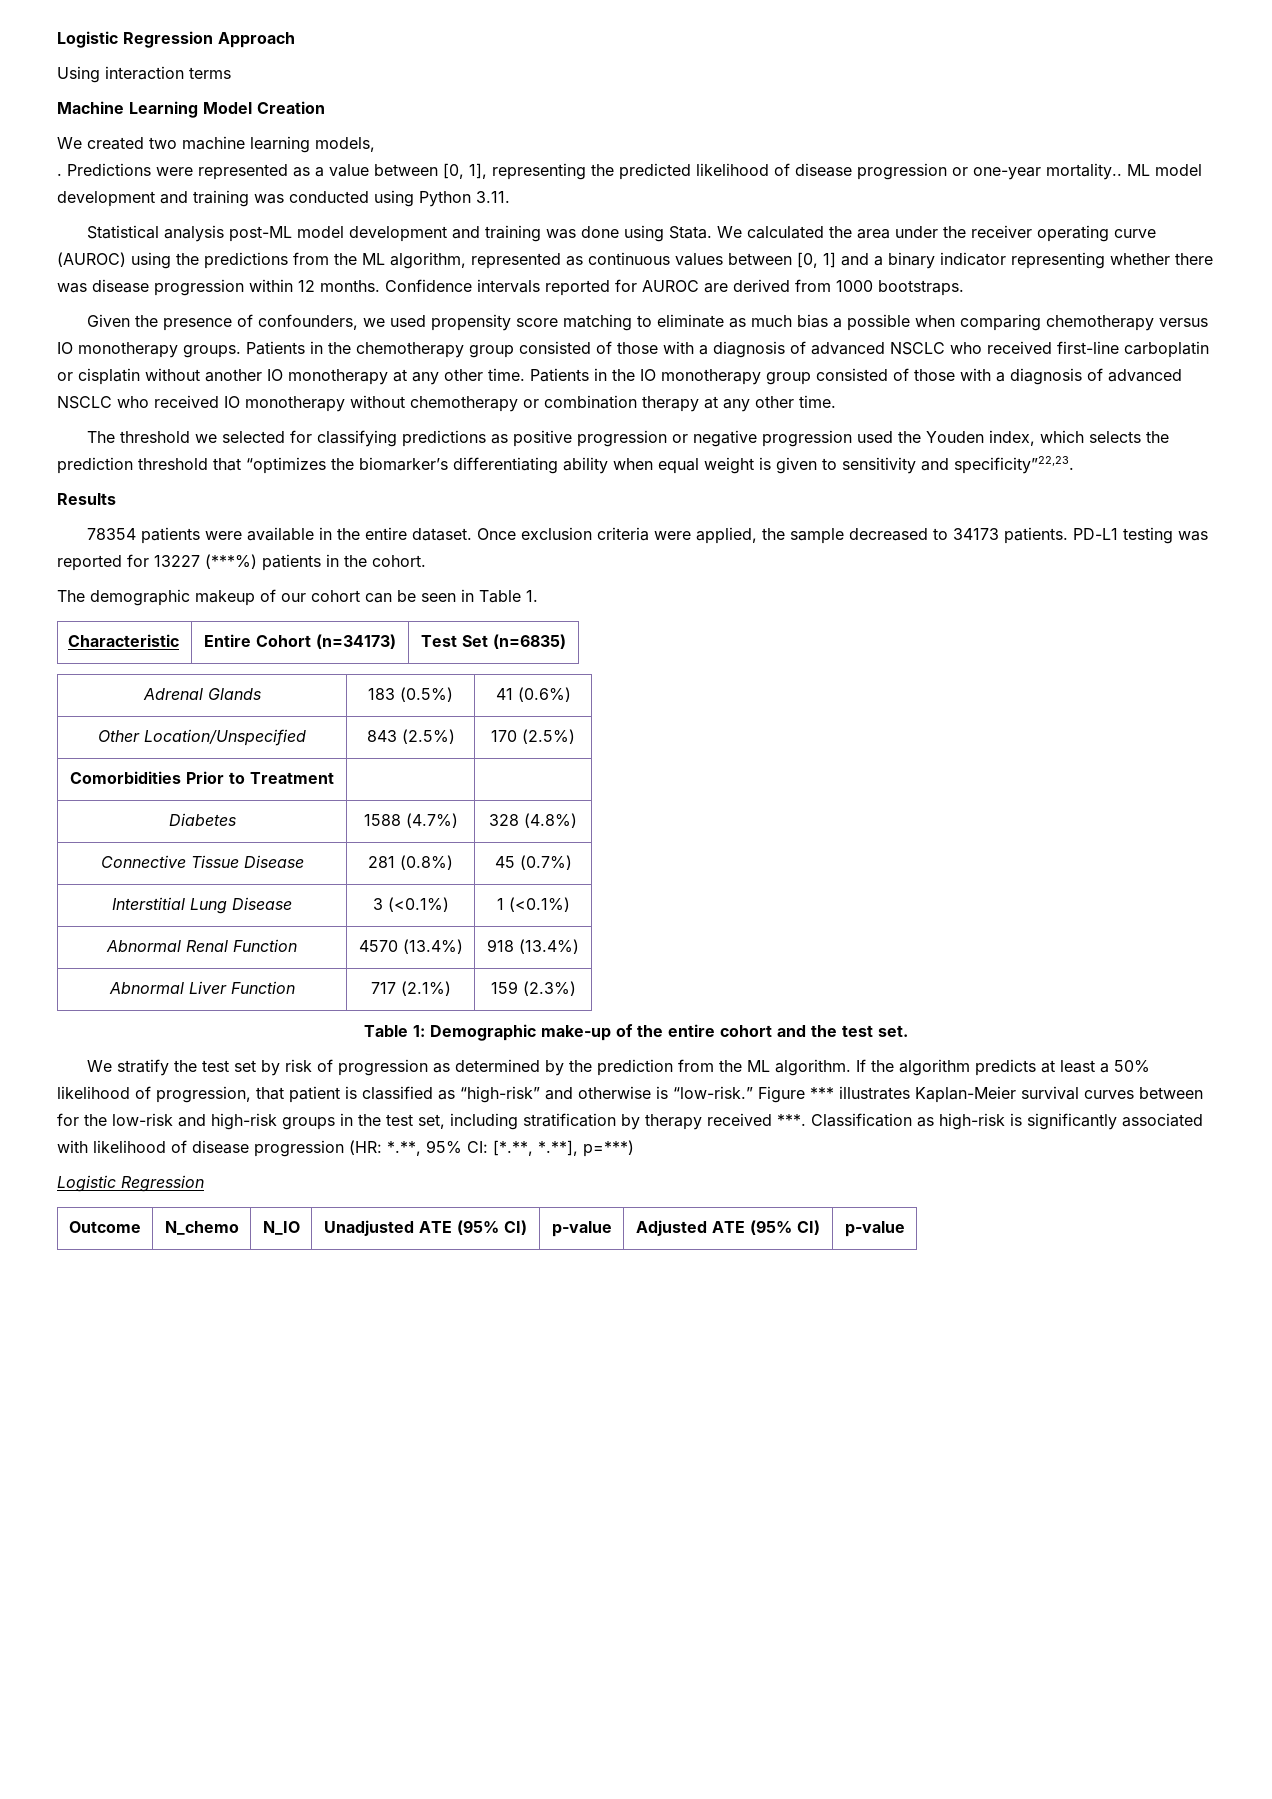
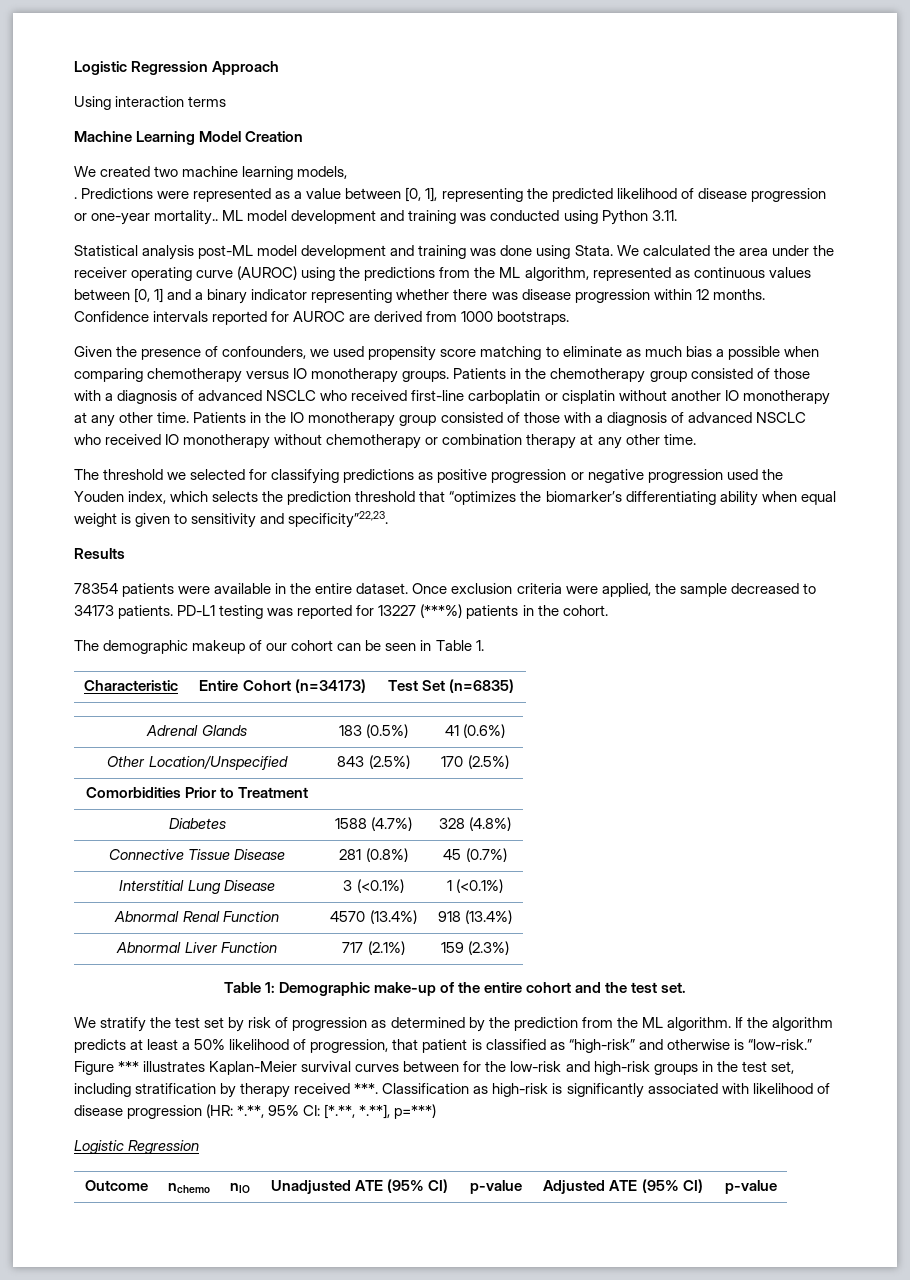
[164,1221,239,1235] [262,1221,300,1235] N_chemo | N_IO -> [167,1183,210,1193] [229,1183,250,1193] nchemo | nIO

